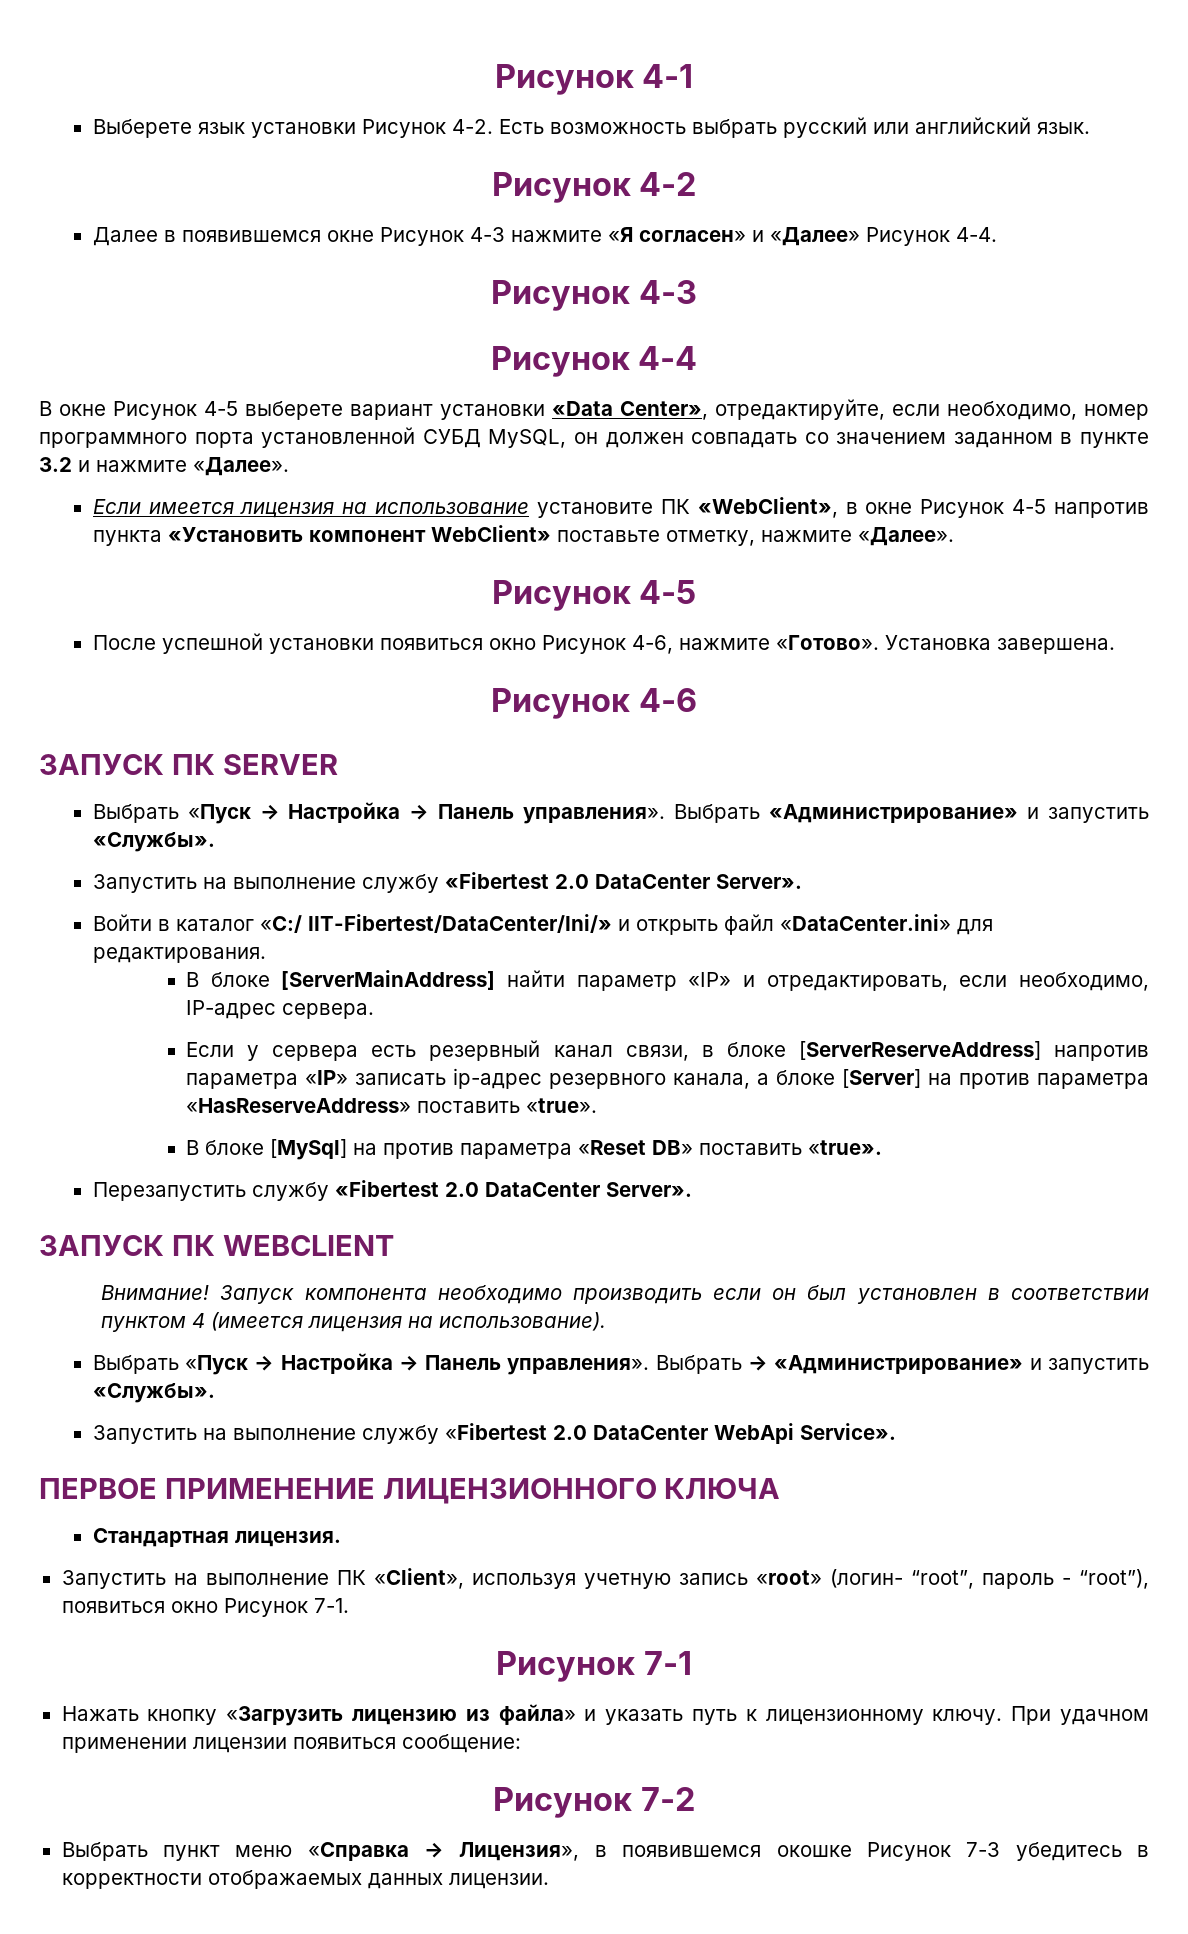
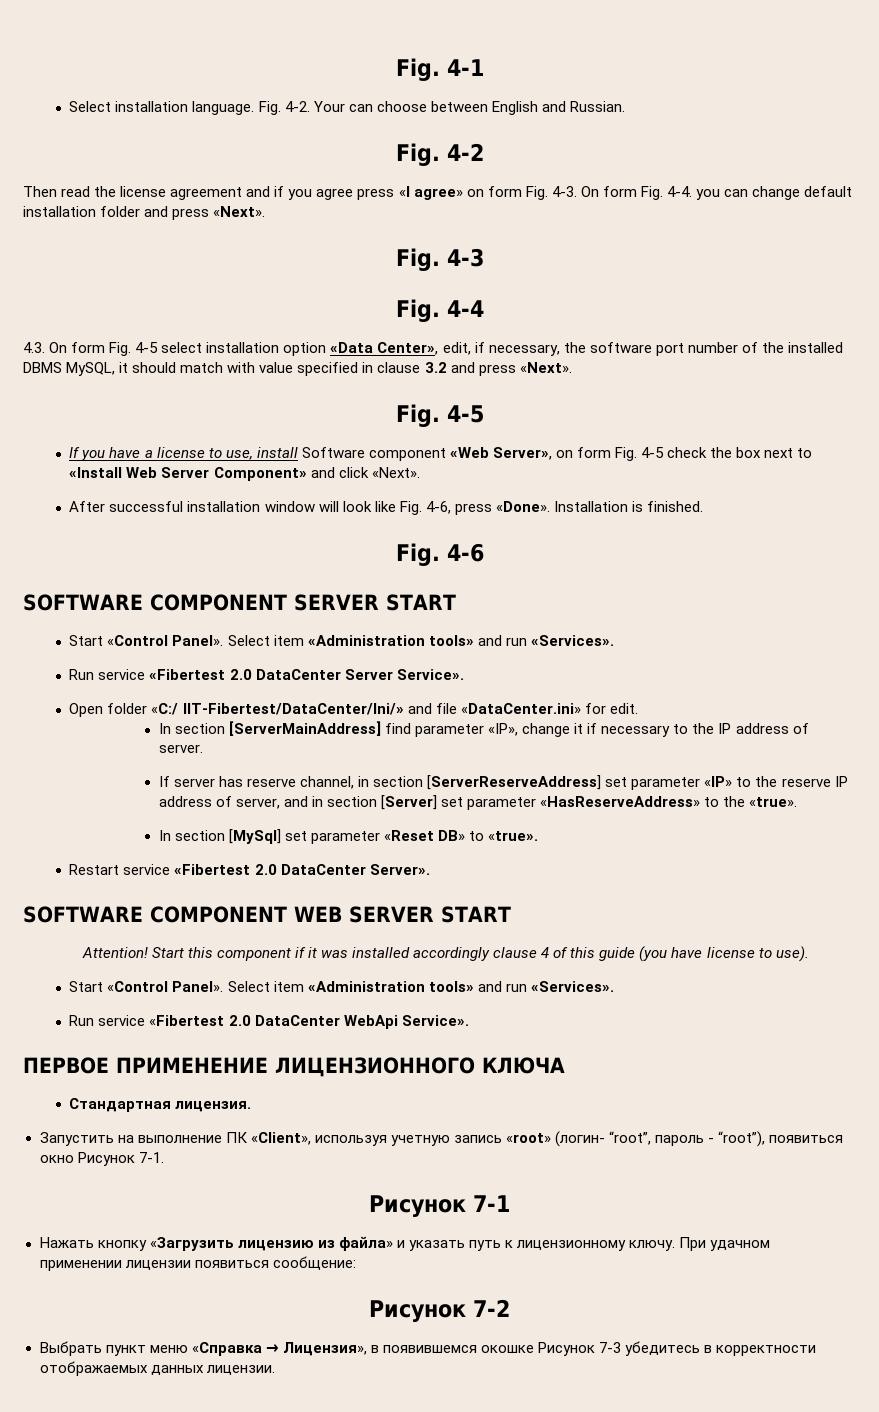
[494,64,634,95] Рисунок -> [395,58,440,81] Fig.
[92,117,1090,138] [491,172,697,203] [92,227,997,246] [491,280,631,311] Выберете язык установки Рисунок 4-2. Есть возможность выбрать русский или английский язык. // Рисунок 4-2 // Далее в появившемся окне Рисунок 4-3 нажмите «Я согласен» и «Далее» Рисунок 4-4. // Рисунок -> [69,101,625,115] [395,143,484,166] [23,186,853,200] [23,206,266,220] [395,248,440,271] Select installation language. Fig. 4-2. Your can choose between English and Russian. // Fig. 4-2 // Then read the license agreement and if you agree press «I agree» on form Fig. 4-3. On form Fig. 4-4. you can change default installation folder and press «Next». // Fig.
[490,346,630,377] Рисунок -> [395,299,440,322] Fig.
[39,399,1149,420] [39,427,1150,448] [39,457,289,476] [92,497,1150,518] [92,525,954,546] [491,580,697,611] [92,633,1115,654] [491,688,631,719] В окне Рисунок 4-5 выберете вариант установки «Data Center», отредактируйте, если необходимо, номер программного порта установленной СУБД MySQL, он должен совпадать со значением заданном в пункте 3.2 и нажмите «Далее». // Если имеется лицензия на использование установите ПК «WebClient», в окне Рисунок 4-5 напротив пункта «Установить компонент WebClient» поставьте отметку, нажмите «Далее». // Рисунок 4-5 // После успешной установки появиться окно Рисунок 4-6, нажмите «Готово». Установка завершена. // Рисунок -> [23,342,843,356] [23,362,572,376] [395,404,484,427] [69,447,813,461] [69,467,420,481] [69,501,703,515] [395,543,440,566] 4.3. On form Fig. 4-5 select installation option «Data Center», edit, if necessary, the software port number of the installed DBMS MySQL, it should match with value specified in clause 3.2 and press «Next». // Fig. 4-5 // If you have a license to use, install Software component «Web Server», on form Fig. 4-5 check the box next to «Install Web Server Component» and click «Next». // After successful installation window will look like Fig. 4-6, press «Done». Installation is finished. // Fig.
[39,754,338,775] [92,802,1149,824] [92,832,215,852] [92,872,802,893] [92,914,993,935] [92,947,266,963] [186,970,1150,991] [186,1000,375,1019] [186,1040,1150,1061] [186,1068,1149,1089] [186,1098,598,1113] [186,1139,883,1160] [92,1180,692,1201] [39,1235,394,1256] [101,1285,1149,1304] [101,1312,607,1332] [92,1353,1149,1375] [92,1383,215,1403] [92,1425,439,1444] ЗАПУСК ПК SERVER // Выбрать «Пуск → Настройка → Панель управления». Выбрать «Администрирование» и запустить «Службы». // Запустить на выполнение службу «Fibertest 2.0 DataCenter Server». // Войти в каталог «C:/ IIT-Fibertest/DataCenter/Ini/» и открыть файл «DataCenter.ini» для редактирования. // В блоке [ServerMainAddress] найти параметр «IP» и отредактировать, если необходимо, IP-адрес сервера. // Если у сервера есть резервный канал связи, в блоке [ServerReserveAddress] напротив параметра «IP» записать ip-адрес резервного канала, а блоке [Server] на против параметра «HasReserveAddress» поставить «true». // В блоке [MySql] на против параметра «Reset DB» поставить «true». // Перезапустить службу «Fibertest 2.0 DataCenter Server». // ЗАПУСК ПК WEBCLIENT // Внимание! Запуск компонента необходимо производить если он был установлен в соответствии пунктом 4 (имеется лицензия на использование). // Выбрать «Пуск → Настройка → Панель управления». Выбрать → «Администрирование» и запустить «Службы». // Запустить на выполнение службу -> [23,594,456,611] [69,635,614,646] [69,669,464,680] [69,703,638,717] [158,721,809,737] [158,744,203,753] [158,775,848,790] [158,795,798,810] [158,829,539,844] [69,864,430,875] [23,906,511,923] [81,946,809,962] [69,981,614,992] [69,1015,146,1026] SOFTWARE COMPONENT SERVER START // Start «Control Panel». Select item «Administration tools» and run «Services». // Run service «Fibertest 2.0 DataCenter Server Service». // Open folder «C:/ IIT-Fibertest/DataCenter/Ini/» and file «DataCenter.ini» for edit. // In section [ServerMainAddress] find parameter «IP», change it if necessary to the IP address of server. // If server has reserve channel, in section [ServerReserveAddress] set parameter «IP» to the reserve IP address of server, and in section [Server] set parameter «HasReserveAddress» to the «true». // In section [MySql] set parameter «Reset DB» to «true». // Restart service «Fibertest 2.0 DataCenter Server». // SOFTWARE COMPONENT WEB SERVER START // Attention! Start this component if it was installed accordingly clause 4 of this guide (you have license to use). // Start «Control Panel». Select item «Administration tools» and run «Services». // Run service

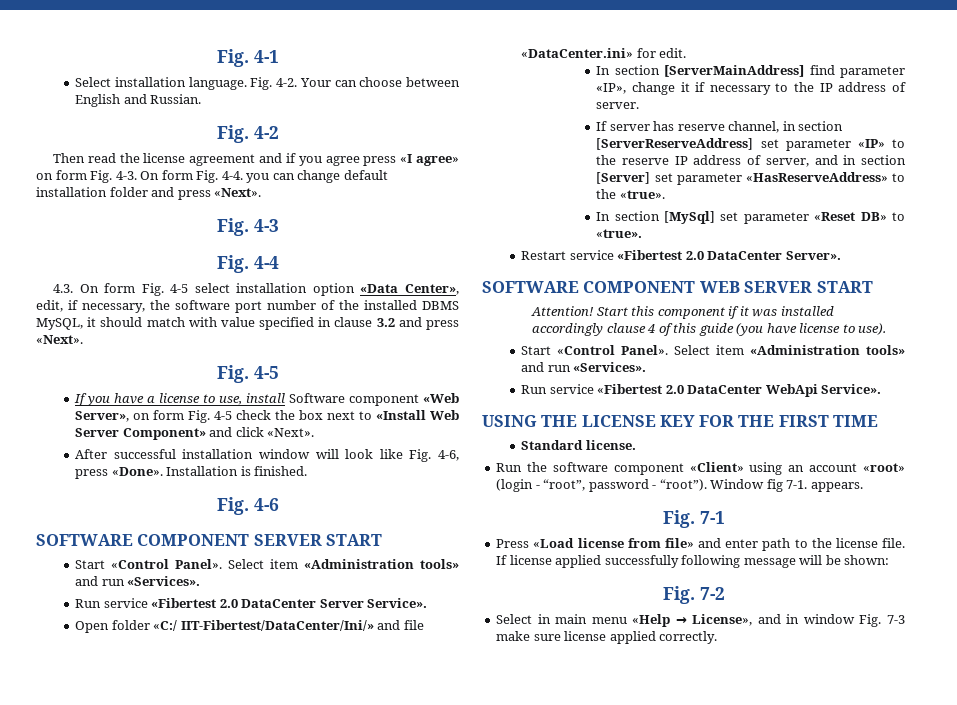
[23,1057,565,1077] [69,1098,252,1112] [39,1131,844,1147] [39,1152,135,1166] ПЕРВОЕ ПРИМЕНЕНИЕ ЛИЦЕНЗИОННОГО КЛЮЧА // Стандартная лицензия. // Запустить на выполнение ПК «Client», используя учетную запись «root» (логин- “root”, пароль - “root”), появиться окно Рисунок -> [482,415,879,427] [521,440,636,450] [496,462,905,475] [496,479,783,492] USING THE LICENSE KEY FOR THE FIRST TIME // Standard license. // Run the software component «Client» using an account «root» (login - “root”, password - “root”). Window fig
[369,1195,466,1217] // Рисунок -> [810,482,863,492] [662,510,695,528] appears. // Fig.
[39,1236,771,1251] [39,1256,356,1271] [369,1299,510,1322] [39,1341,817,1356] [39,1361,275,1376] Нажать кнопку «Загрузить лицензию из файла» и указать путь к лицензионному ключу. При удачном применении лицензии появиться сообщение: // Рисунок 7-2 // Выбрать пункт меню «Справка → Лицензия», в появившемся окошке Рисунок 7-3 убедитесь в корректности отображаемых данных лицензии. -> [496,538,905,551] [496,555,890,568] [662,586,725,604] [496,614,905,627] [496,631,718,644] Press «Load license from file» and enter path to the license file. If license applied successfully following message will be shown: // Fig. 7-2 // Select in main menu «Help → License», and in window Fig. 7-3 make sure license applied correctly.

